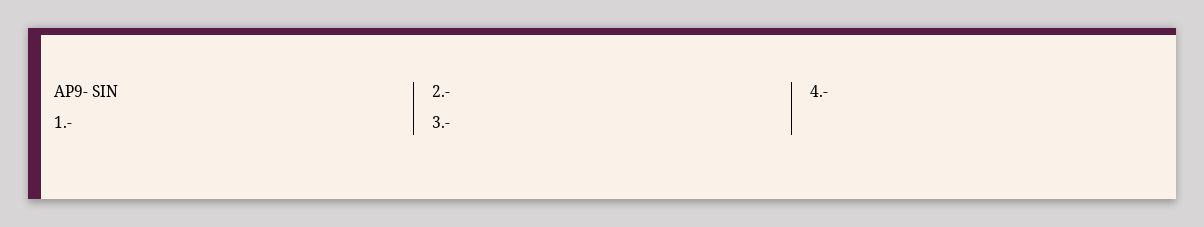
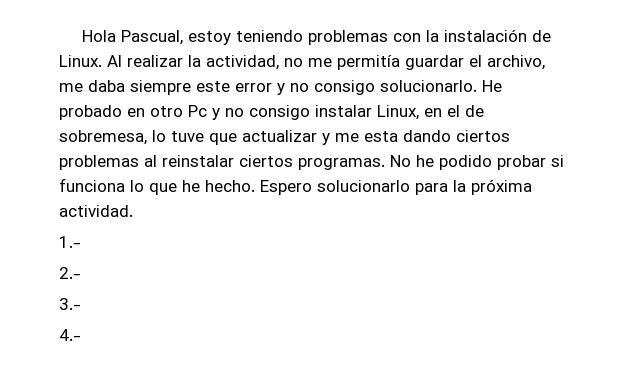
[54,85,119,97] AP9- SIN -> [82,29,552,45] [59,55,545,70] [59,80,502,95] [59,105,484,120] [59,130,510,145] [59,155,564,170] [59,178,532,195] [59,205,133,217] Hola Pascual, estoy teniendo problemas con la instalación de Linux. Al realizar la actividad, no me permitía guardar el archivo, me daba siempre este error y no consigo solucionarlo. He probado en otro Pc y no consigo instalar Linux, en el de sobremesa, lo tuve que actualizar y me esta dando ciertos problemas al reinstalar ciertos programas. No he podido probar si funciona lo que he hecho. Espero solucionarlo para la próxima actividad.

